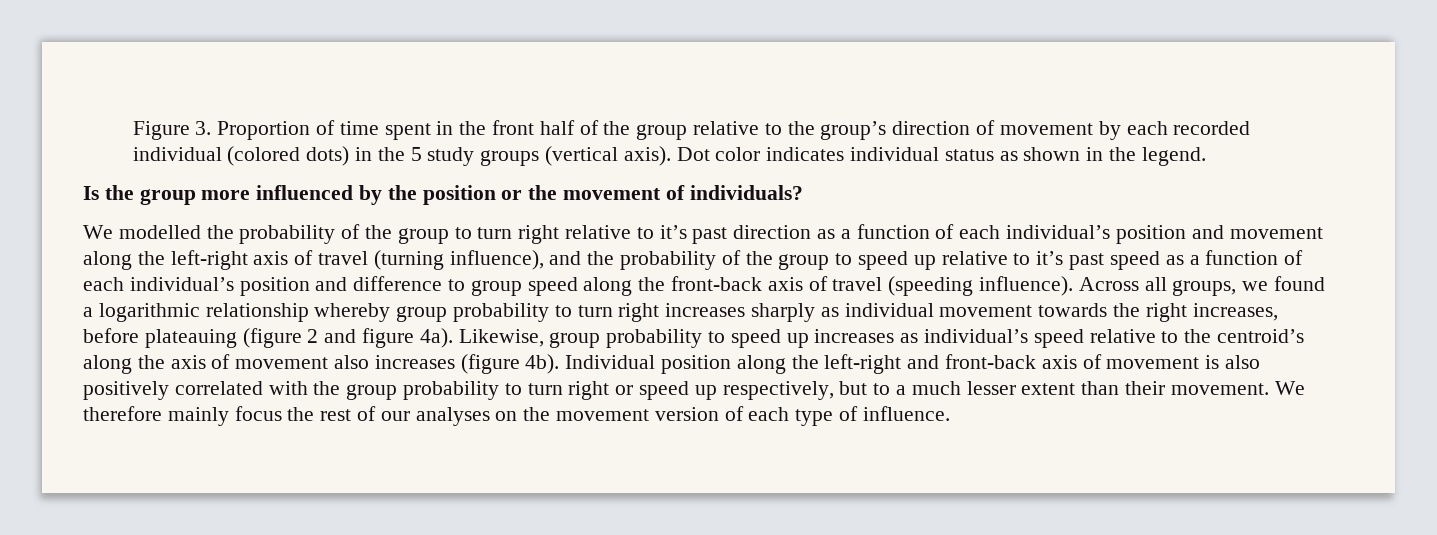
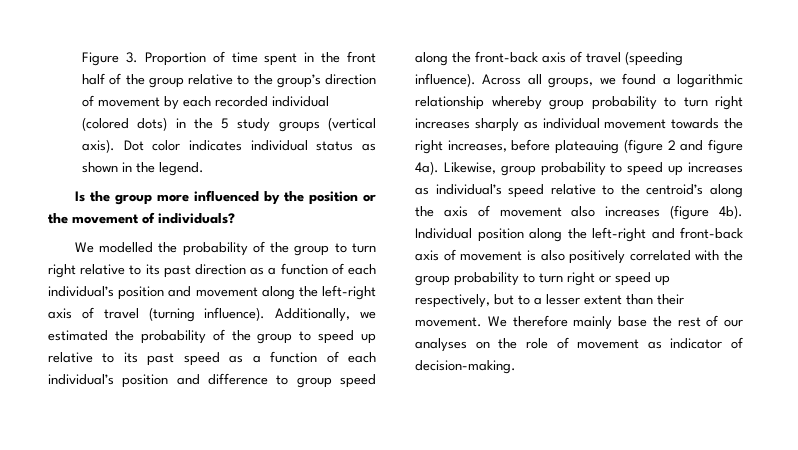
[659,225,687,239] it’s -> [145,264,160,275] its
[449,250,582,270] influence), and -> [204,307,376,322] [48,330,108,341] influence). Additionally, we estimated
[1036,251,1064,265] it’s -> [123,352,138,363] its
[911,381,961,395] much -> (542, 301) none
[234,406,282,421] focus -> [618,316,647,327] base
[556,406,950,426] movement version of each type of influence. -> [525,337,743,349] [415,360,516,374] role of movement as indicator of decision-making.

